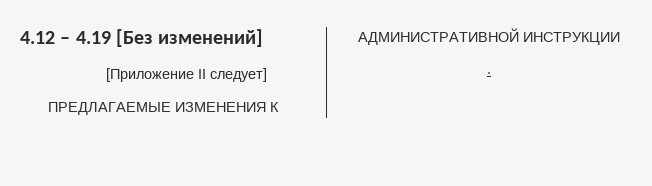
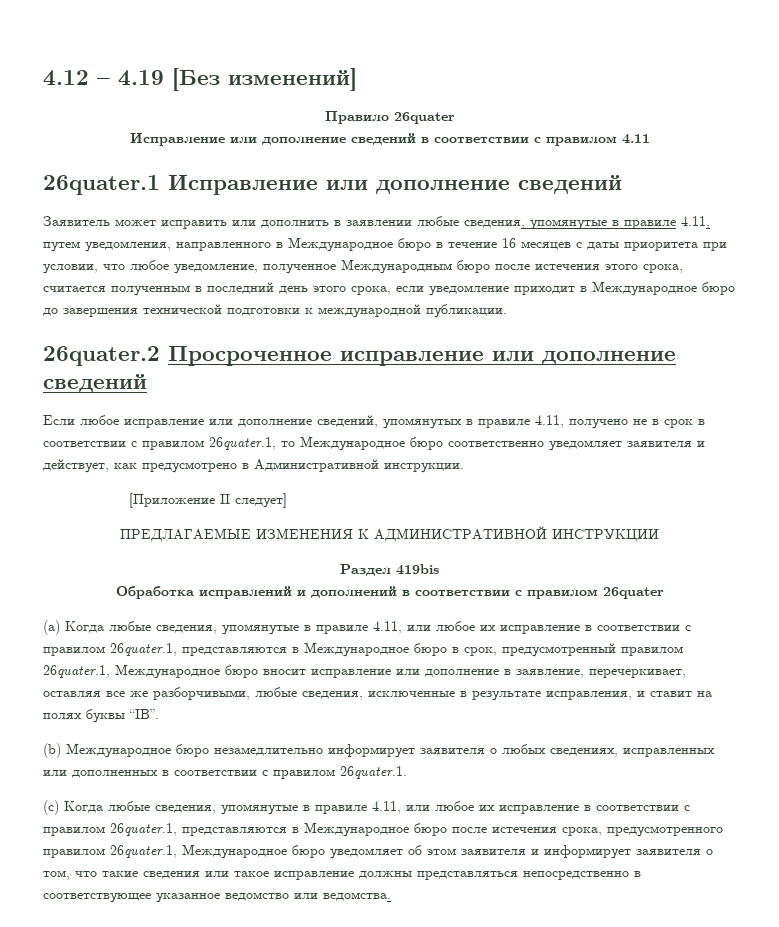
(264, 38) none -> [324,111,455,124] [129,132,650,146] [43,174,622,195] [43,216,710,230] [43,237,727,252] [43,259,683,274] [43,281,735,296] [43,304,507,318] [43,346,676,366] [43,374,147,393] [43,415,705,429] [43,436,705,451] [43,459,464,473] // Правило 26quater // Исправление или дополнение сведений в соответствии с правилом 4.11 // 26quater.1 Исправление или дополнение сведений // Заявитель может исправить или дополнить в заявлении любые сведения, упомянутые в правиле 4.11, путем уведомления, направленного в Международное бюро в течение 16 месяцев с даты приоритета при условии, что любое уведомление, полученное Международным бюро после истечения этого срока, считается полученным в последний день этого срока, если уведомление приходит в Международное бюро до завершения технической подготовки к международной публикации. // 26quater.2 Просроченное исправление или дополнение сведений // Если любое исправление или дополнение сведений, упомянутых в правиле 4.11, получено не в срок в соответствии с правилом 26quater.1, то Международное бюро соответственно уведомляет заявителя и действует, как предусмотрено в Административной инструкции.
[487,72,491,74] . -> [340,564,439,576] [115,586,664,599] [43,620,691,635] [43,642,683,657] [43,664,686,679] [43,687,712,701] [43,709,159,723] [43,743,715,758] [43,766,407,779] [43,800,690,815] [43,822,723,837] [43,844,713,859] [43,870,641,880] [43,892,391,903] Раздел 419bis // Обработка исправлений и дополнений в соответствии с правилом 26quater // (a) Когда любые сведения, упомянутые в правиле 4.11, или любое их исправление в соответствии с правилом 26quater.1, представляются в Международное бюро в срок, предусмотренный правилом 26quater.1, Международное бюро вносит исправление или дополнение в заявление, перечеркивает, оставляя все же разборчивыми, любые сведения, исключенные в результате исправления, и ставит на полях буквы “IB”. // (b) Международное бюро незамедлительно информирует заявителя о любых сведениях, исправленных или дополненных в соответствии с правилом 26quater.1. // (c) Когда любые сведения, упомянутые в правиле 4.11, или любое их исправление в соответствии с правилом 26quater.1, представляются в Международное бюро после истечения срока, предусмотренного правилом 26quater.1, Международное бюро уведомляет об этом заявителя и информирует заявителя о том, что такие сведения или такое исправление должны представляться непосредственно в соответствующее указанное ведомство или ведомства.

